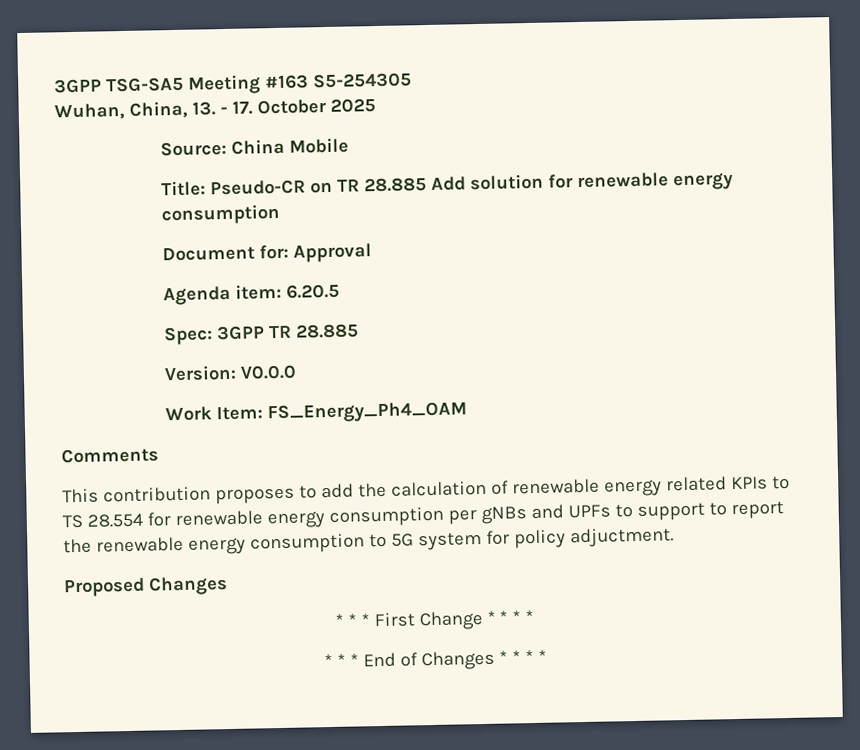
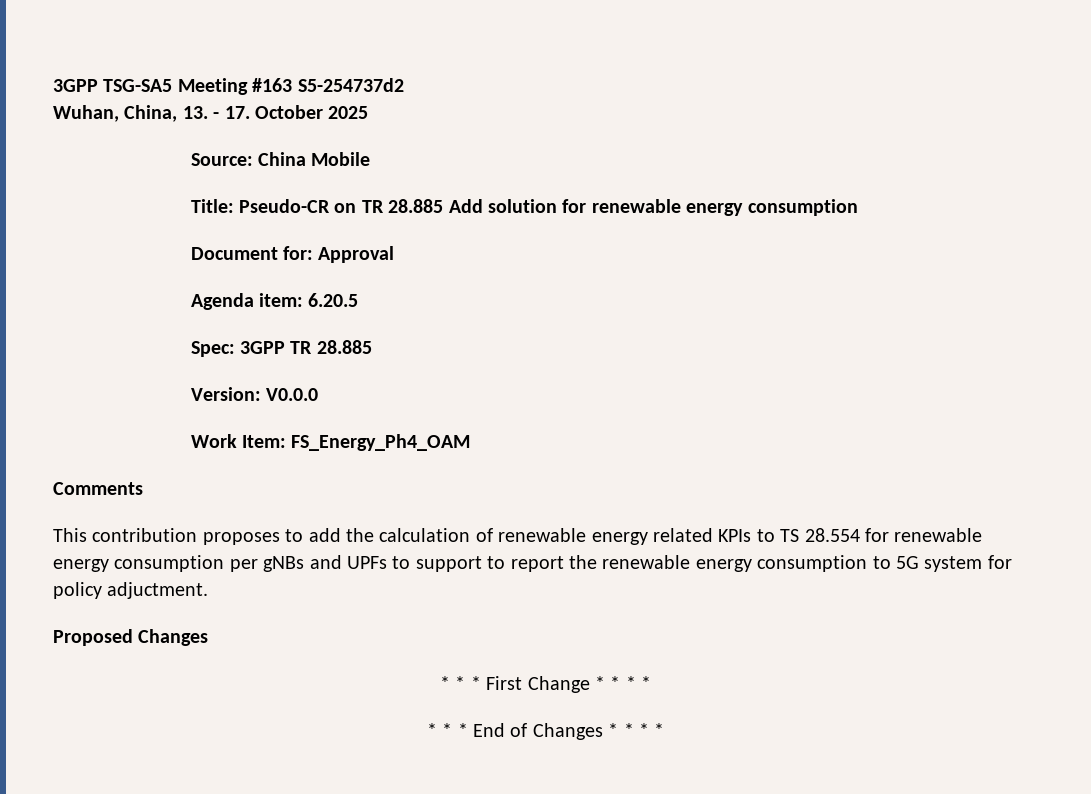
[312,72,412,89] S5-254305 -> [297,78,404,92] S5-254737d2

